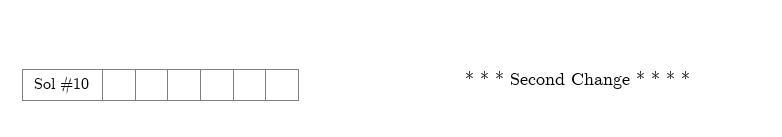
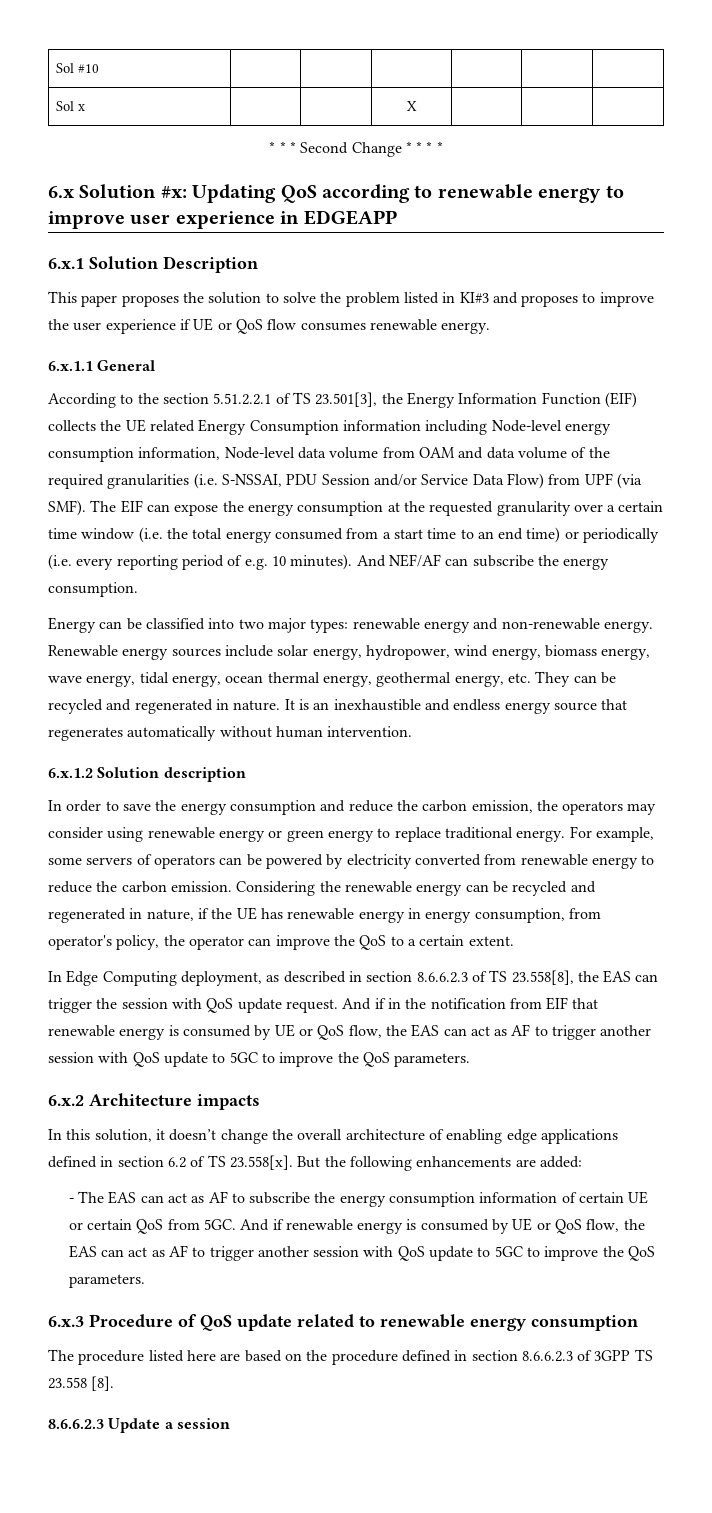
(89, 85) none -> [55,101,85,111] [406,101,417,111] // Sol x | | | X | | |
(690, 78) none -> [48,184,624,203] [48,210,397,229] [48,256,258,273] [48,291,654,307] [48,318,491,334] [48,360,156,371] [48,392,637,408] [48,419,611,435] [48,447,610,462] [48,473,642,489] [48,500,664,516] [48,527,660,543] [48,554,610,570] [48,582,138,597] [48,617,653,633] [48,645,651,660] [48,671,616,687] [48,699,628,714] [48,726,413,741] [48,767,246,782] [48,800,657,815] [48,826,654,842] [48,854,655,869] [48,881,596,896] [48,907,601,923] [48,935,514,950] [48,970,659,986] [48,997,599,1013] [48,1024,652,1040] [48,1052,471,1067] [48,1093,260,1110] [48,1129,618,1144] [48,1155,582,1171] [68,1191,649,1207] [68,1218,645,1234] [68,1245,656,1261] [68,1274,145,1288] [48,1314,638,1331] [48,1349,653,1365] [48,1376,115,1391] [48,1418,230,1433] // 6.x Solution #x: Updating QoS according to renewable energy to improve user experience in EDGEAPP // 6.x.1 Solution Description // This paper proposes the solution to solve the problem listed in KI#3 and proposes to improve the user experience if UE or QoS flow consumes renewable energy. // 6.x.1.1 General // According to the section 5.51.2.2.1 of TS 23.501[3], the Energy Information Function (EIF) collects the UE related Energy Consumption information including Node-level energy consumption information, Node-level data volume from OAM and data volume of the required granularities (i.e. S-NSSAI, PDU Session and/or Service Data Flow) from UPF (via SMF). The EIF can expose the energy consumption at the requested granularity over a certain time window (i.e. the total energy consumed from a start time to an end time) or periodically (i.e. every reporting period of e.g. 10 minutes). And NEF/AF can subscribe the energy consumption. // Energy can be classified into two major types: renewable energy and non-renewable energy. Renewable energy sources include solar energy, hydropower, wind energy, biomass energy, wave energy, tidal energy, ocean thermal energy, geothermal energy, etc. They can be recycled and regenerated in nature. It is an inexhaustible and endless energy source that regenerates automatically without human intervention. // 6.x.1.2 Solution description // In order to save the energy consumption and reduce the carbon emission, the operators may consider using renewable energy or green energy to replace traditional energy. For example, some servers of operators can be powered by electricity converted from renewable energy to reduce the carbon emission. Considering the renewable energy can be recycled and regenerated in nature, if the UE has renewable energy in energy consumption, from operator's policy, the operator can improve the QoS to a certain extent. // In Edge Computing deployment, as described in section 8.6.6.2.3 of TS 23.558[8], the EAS can trigger the session with QoS update request. And if in the notification from EIF that renewable energy is consumed by UE or QoS flow, the EAS can act as AF to trigger another session with QoS update to 5GC to improve the QoS parameters. // 6.x.2 Architecture impacts // In this solution, it doesn’t change the overall architecture of enabling edge applications defined in section 6.2 of TS 23.558[x]. But the following enhancements are added: // - The EAS can act as AF to subscribe the energy consumption information of certain UE or certain QoS from 5GC. And if renewable energy is consumed by UE or QoS flow, the EAS can act as AF to trigger another session with QoS update to 5GC to improve the QoS parameters. // 6.x.3 Procedure of QoS update related to renewable energy consumption // The procedure listed here are based on the procedure defined in section 8.6.6.2.3 of 3GPP TS 23.558 [8]. // 8.6.6.2.3 Update a session

